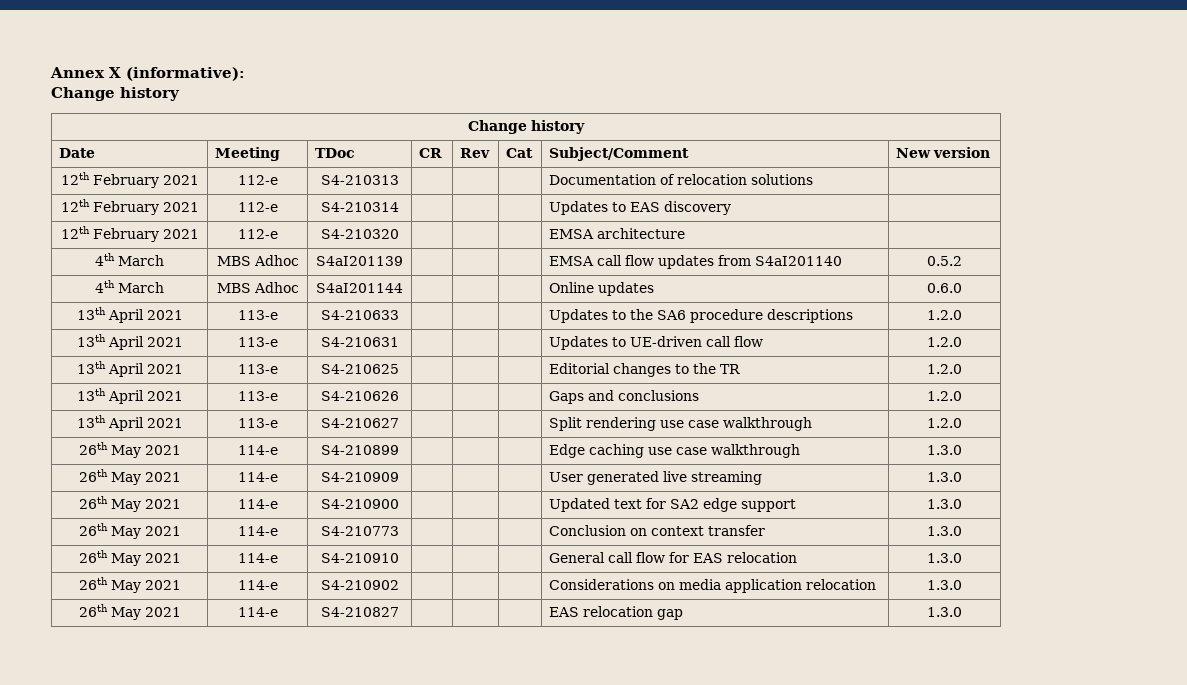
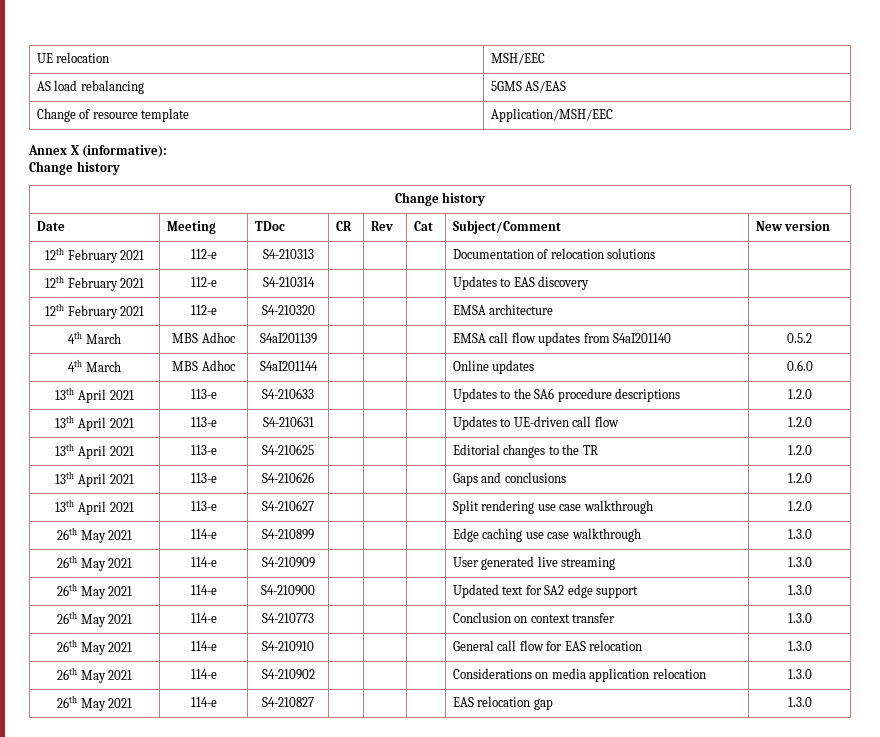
(50, 72) none -> [36,52,110,63] [490,53,545,65] [36,80,144,94] [490,81,567,93] [36,108,190,122] [490,108,613,122] UE relocation | MSH/EEC // AS load rebalancing | 5GMS AS/EAS // Change of resource template | Application/MSH/EEC //

